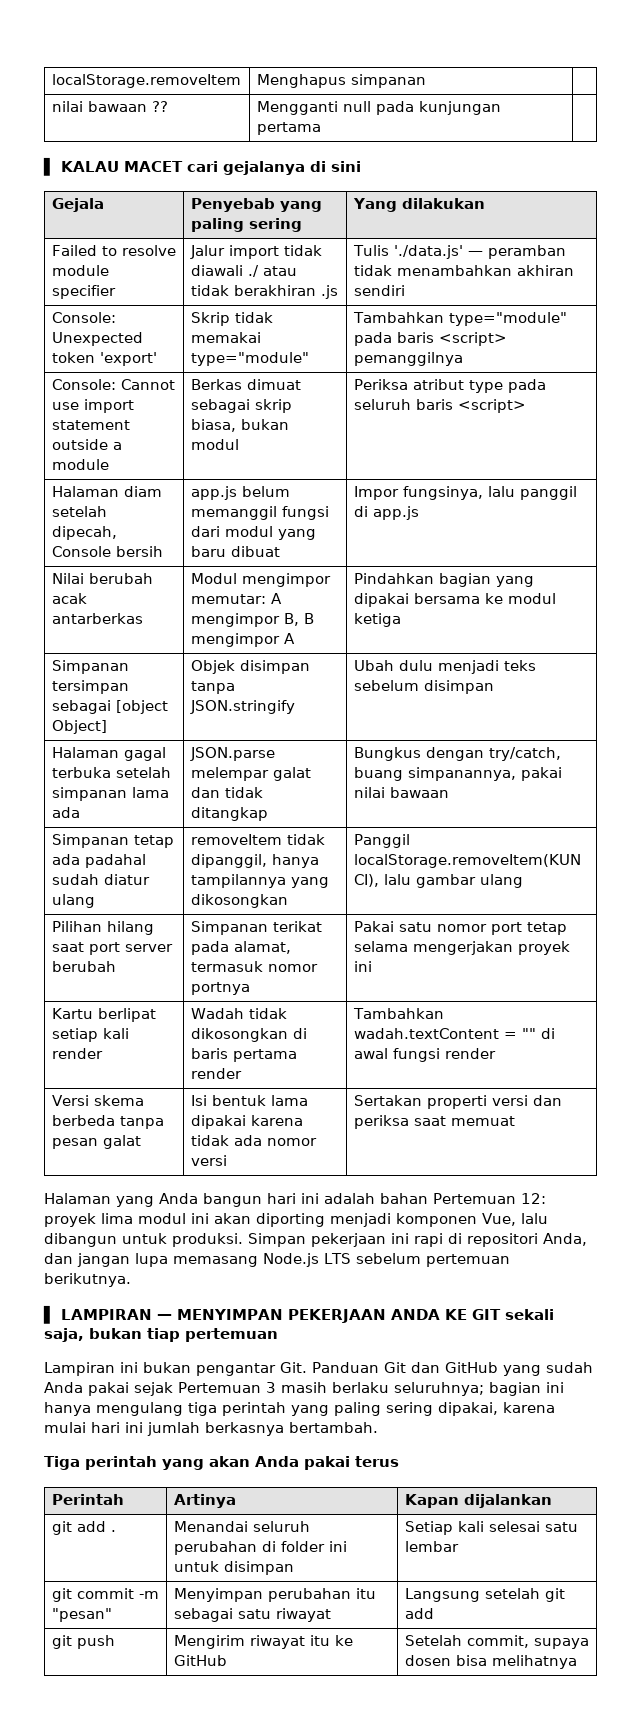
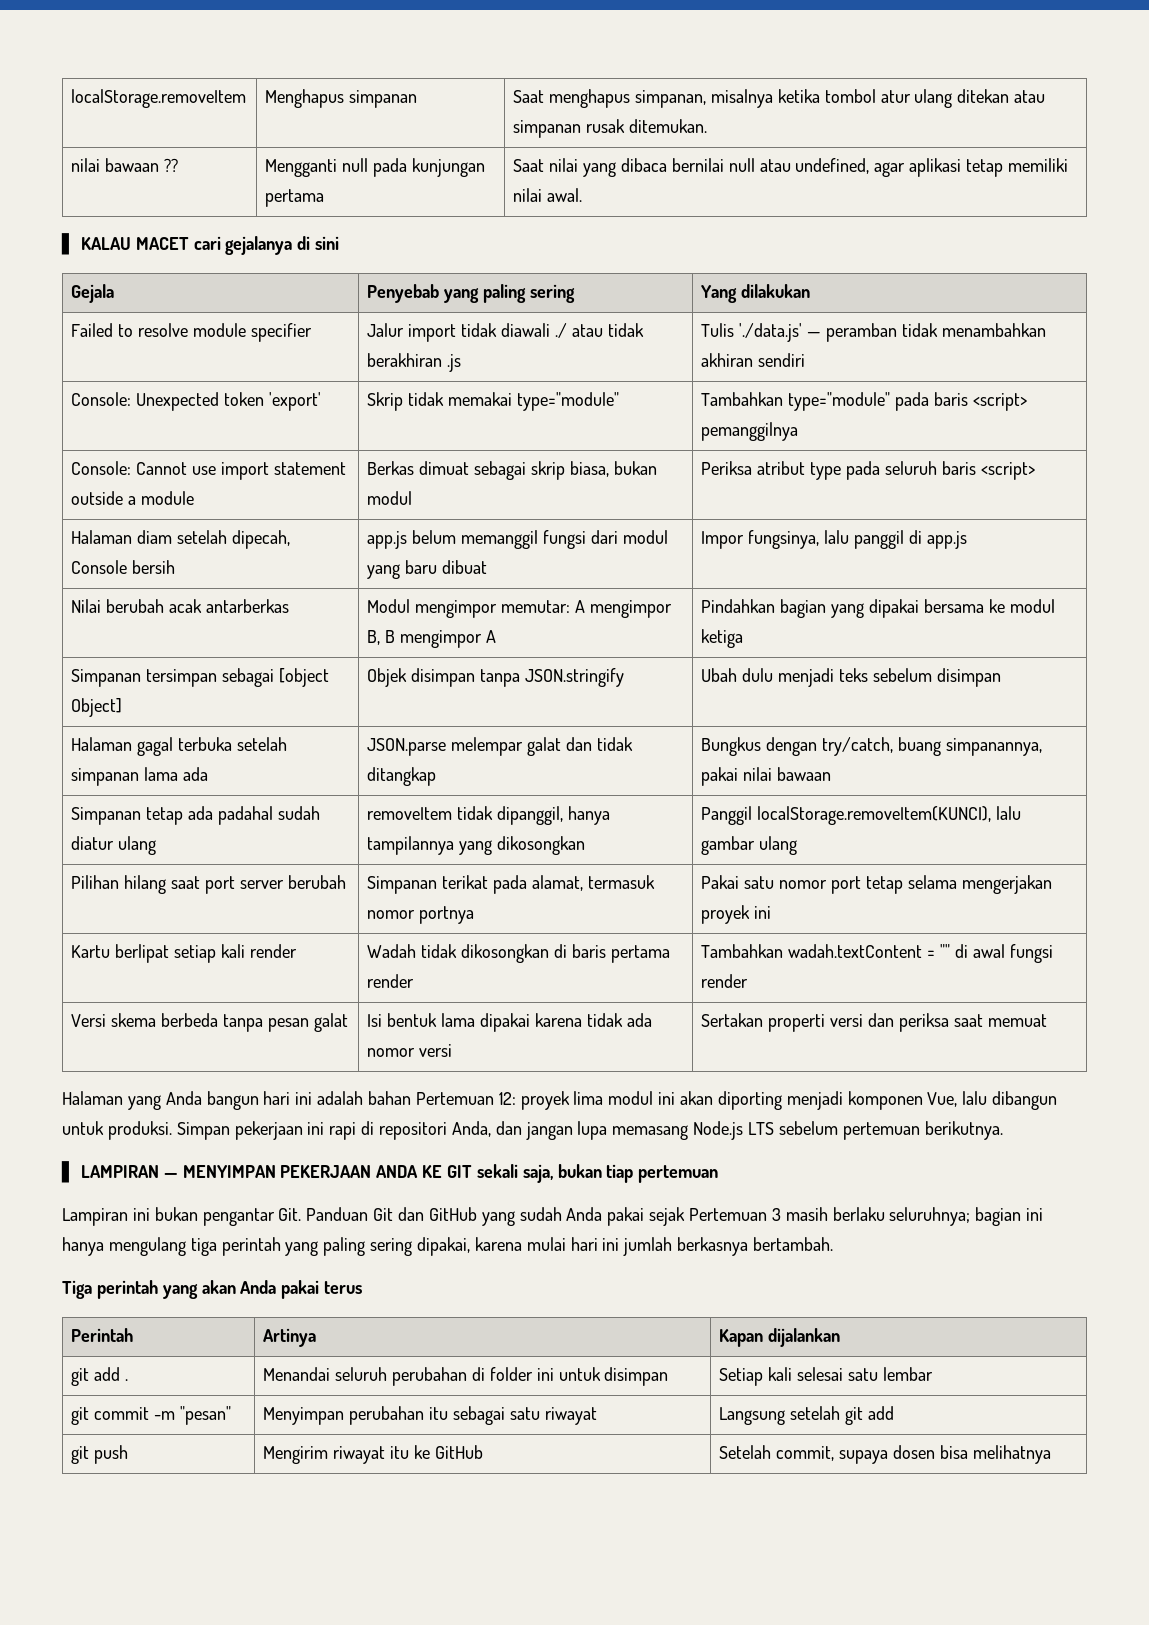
(426, 81) none -> [513,89,1046,108] [513,119,708,138] Saat menghapus simpanan, misalnya ketika tombol atur ulang ditekan atau simpanan rusak ditemukan.
(321, 128) none -> [513,158,1068,177] [513,188,583,202] Saat nilai yang dibaca bernilai null atau undefined, agar aplikasi tetap memiliki nilai awal.

